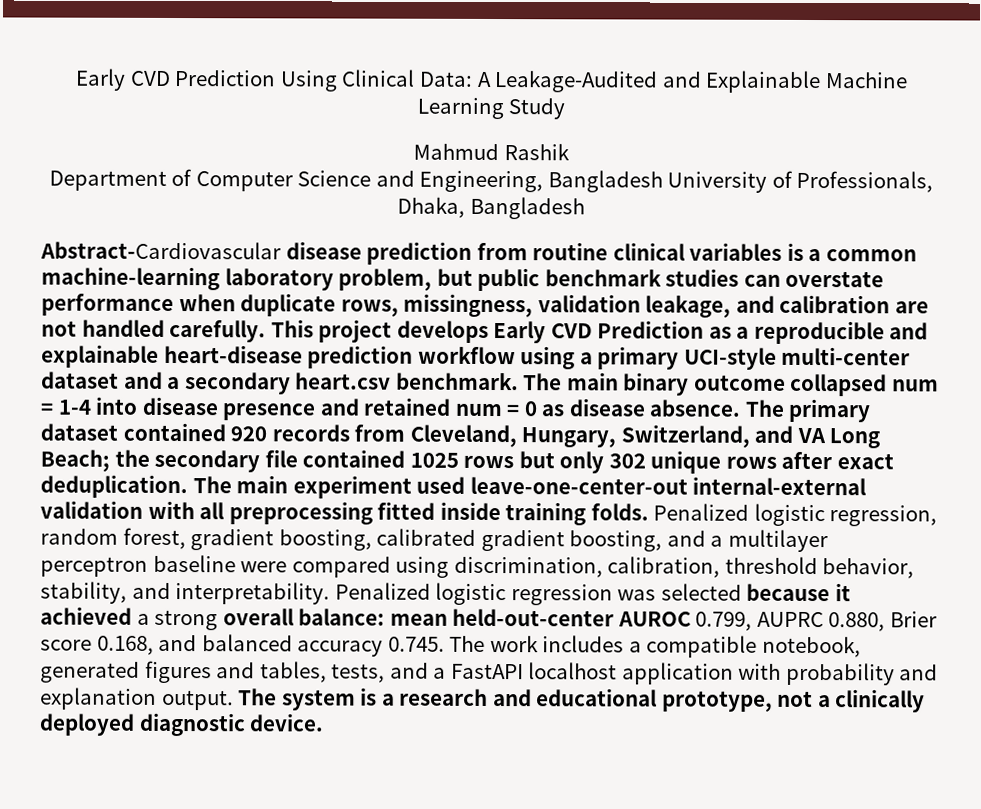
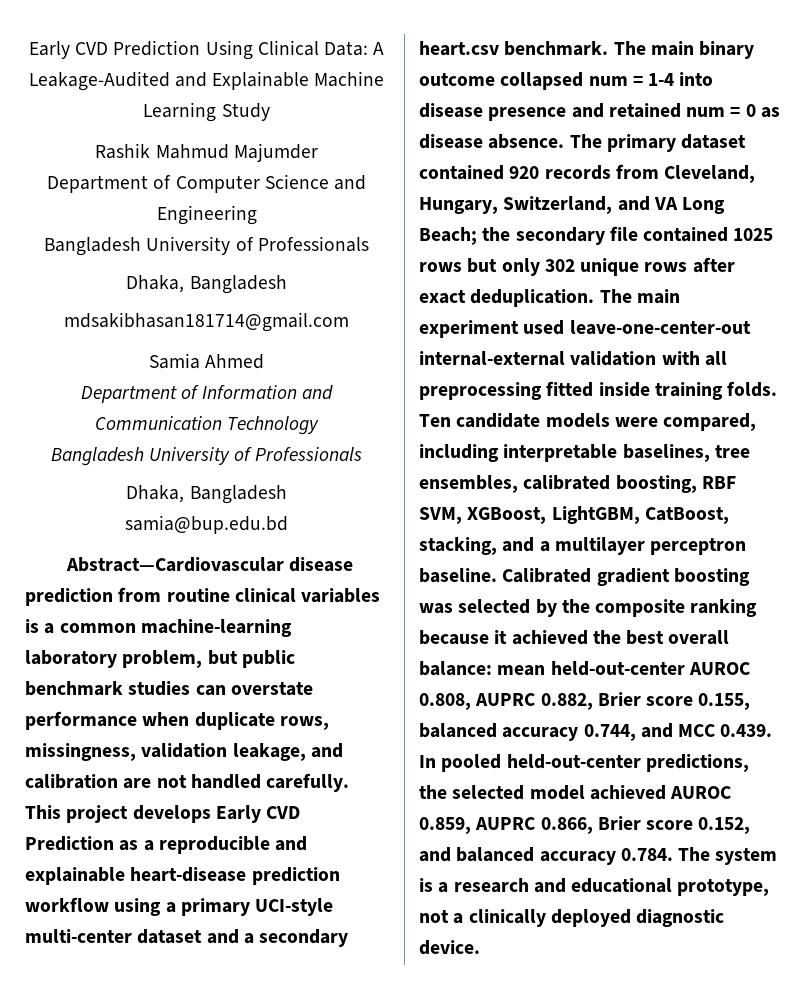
[413,143,570,161] Mahmud Rashik -> [95,143,318,162] Rashik Mahmud Majumder
[419,170,934,193] [397,196,585,220] [40,241,281,260] Engineering, Bangladesh University of Professionals, Dhaka, Bangladesh // Abstract-Cardiovascular -> [156,205,257,225] [44,236,369,256] [126,275,287,294] [64,312,349,332] [148,353,265,369] [80,385,334,403] [94,416,320,435] [50,447,363,466] [126,485,287,504] [125,515,288,534] [65,557,284,572] Engineering // Bangladesh University of Professionals // Dhaka, Bangladesh // mdsakibhasan181714@gmail.com // Samia Ahmed // Department of Information and Communication Technology // Bangladesh University of Professionals // Dhaka, Bangladesh // samia@bup.edu.bd // Abstract—Cardiovascular
[653,503,938,527] [40,527,828,553] [40,554,915,579] [40,581,742,606] Penalized logistic regression, random forest, gradient boosting, calibrated gradient boosting, and a multilayer perceptron baseline were compared using discrimination, calibration, threshold behavior, stability, and interpretability. Penalized logistic regression was selected -> [419,413,757,431] [419,444,750,462] [419,475,736,493] [419,506,729,524] [419,537,747,555] [419,568,750,586] [419,599,758,617] Ten candidate models were compared, including interpretable baselines, tree ensembles, calibrated boosting, RBF SVM, XGBoost, LightGBM, CatBoost, stacking, and a multilayer perceptron baseline. Calibrated gradient boosting was selected by the composite ranking
[136,609,219,631] a strong -> [592,630,665,645] the best
[695,611,937,632] [40,634,861,658] [40,660,939,686] [40,687,234,711] 0.799, AUPRC 0.880, Brier score 0.168, and balanced accuracy 0.745. The work includes a compatible notebook, generated figures and tables, tests, and a FastAPI localhost application with probability and explanation output. -> [419,692,751,710] [419,723,773,741] [419,754,749,772] [419,785,732,800] [419,816,751,834] [419,847,673,865] 0.808, AUPRC 0.882, Brier score 0.155, balanced accuracy 0.744, and MCC 0.439. In pooled held-out-center predictions, the selected model achieved AUROC 0.859, AUPRC 0.866, Brier score 0.152, and balanced accuracy 0.784.

